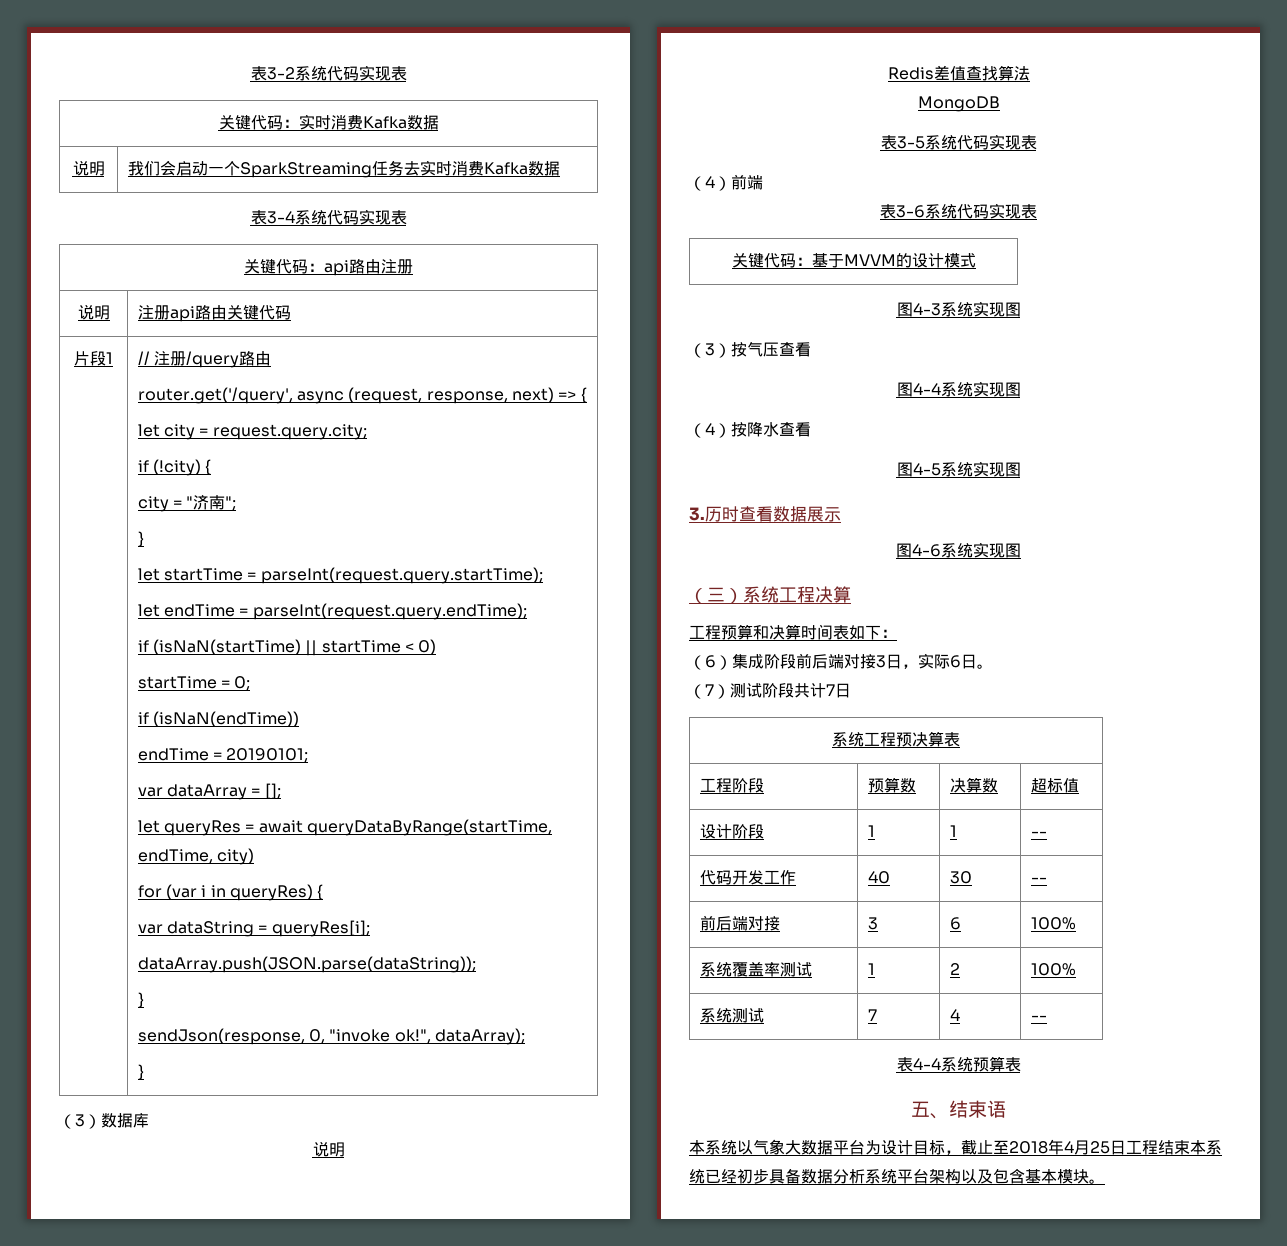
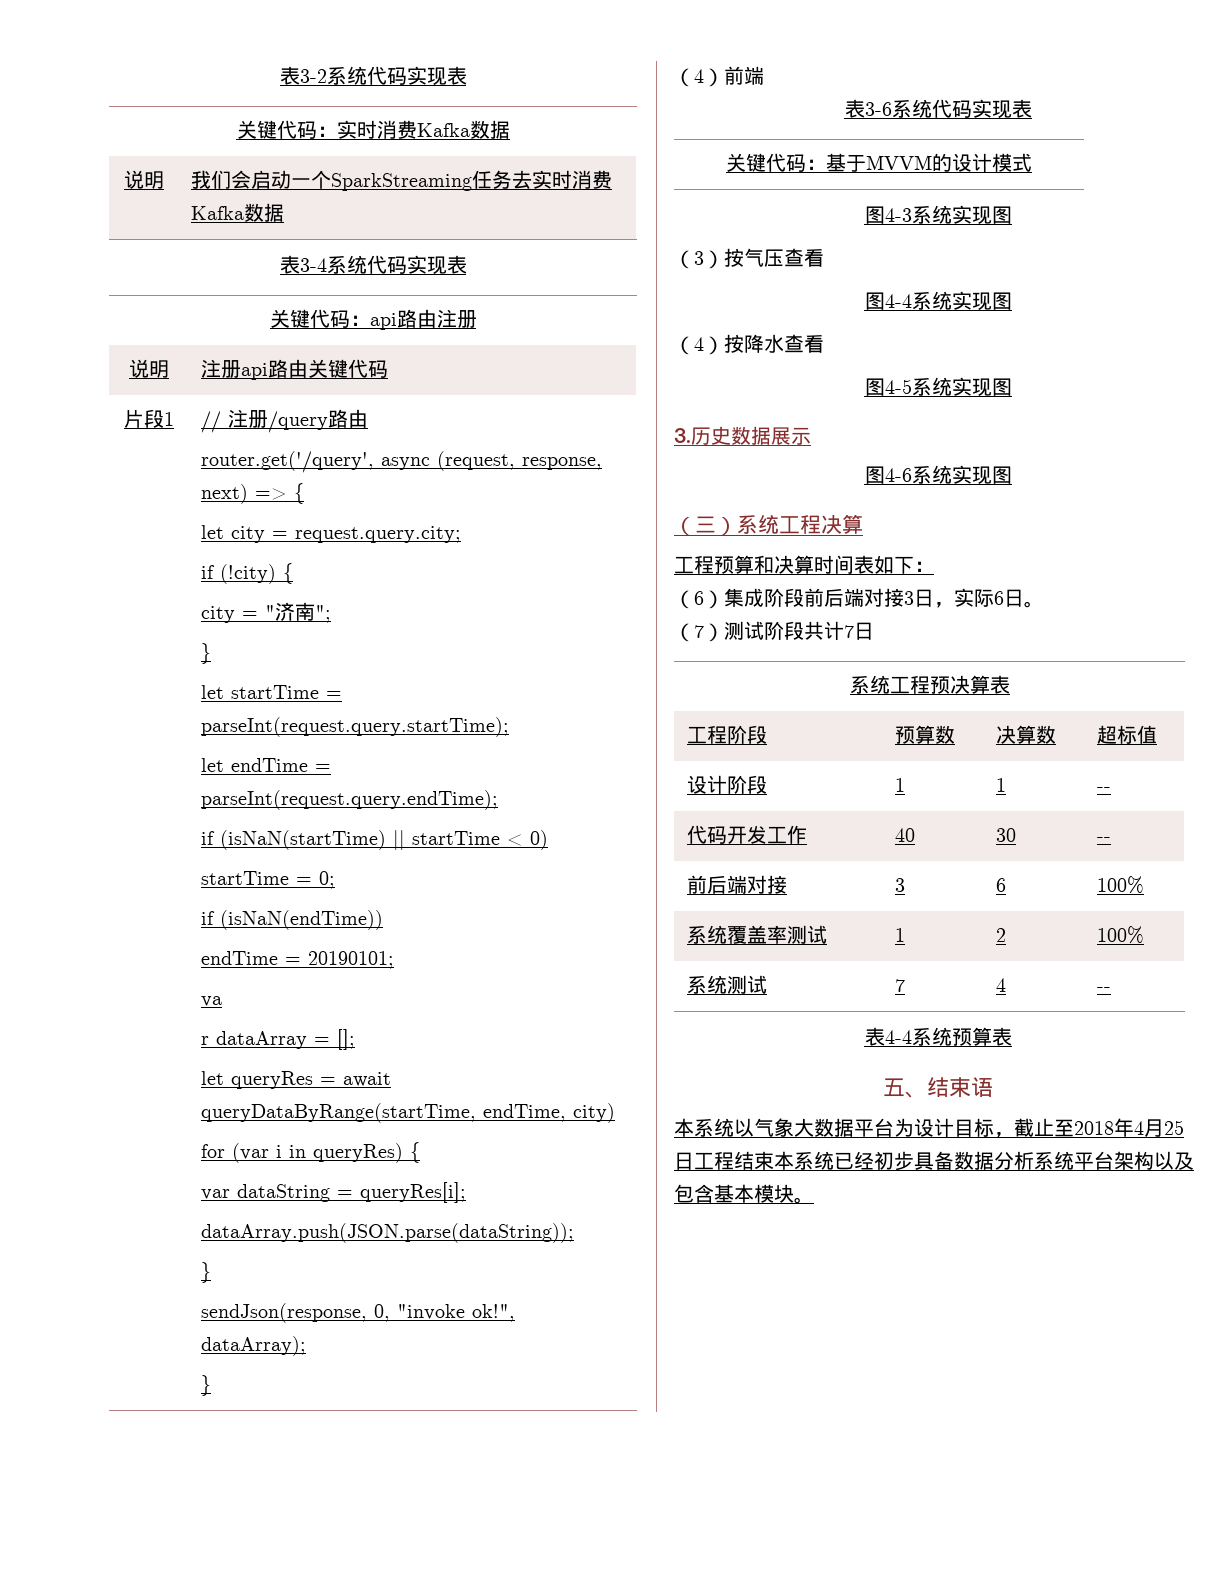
[137,787,163,797] var -> [200,996,222,1007] [200,1036,209,1045] va // r
[59,1113,149,1129] [312,1141,345,1157] [887,65,1030,81] [917,96,1000,112] [880,134,1037,150] // （3）数据库 // 说明 // Redis差值查找算法 // MongoDB // 表3-5系统代码实现表 -> (211, 1385) none
[722,506,773,522] 时查看 -> [711,426,731,445] 史

